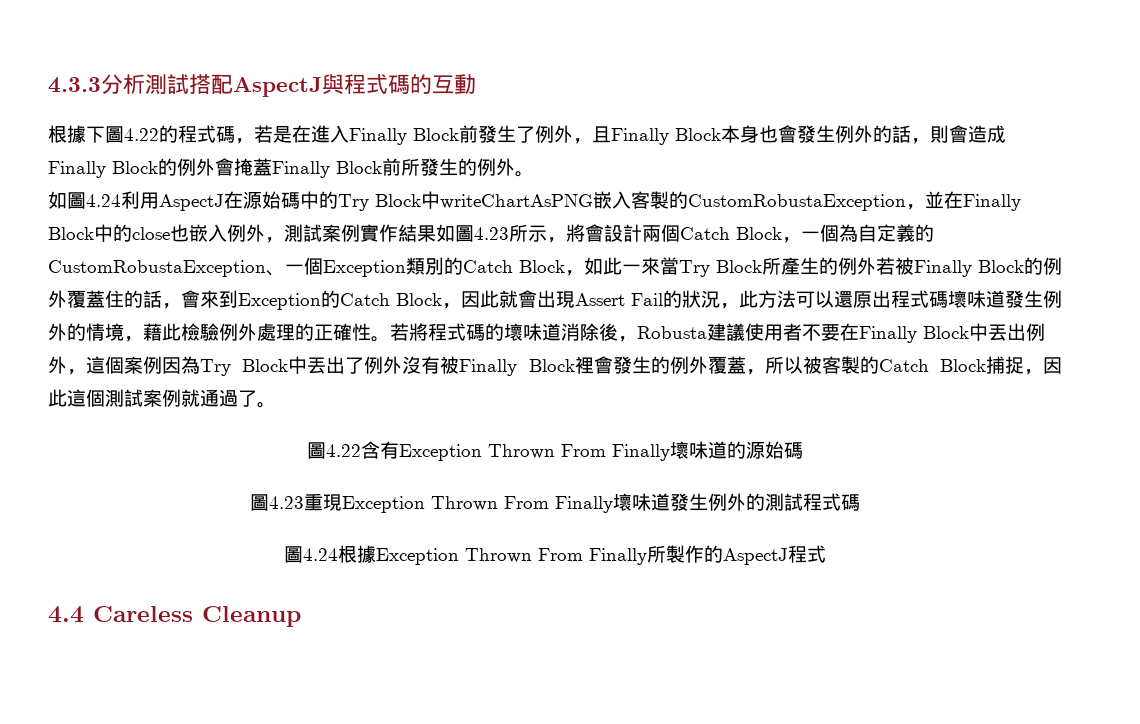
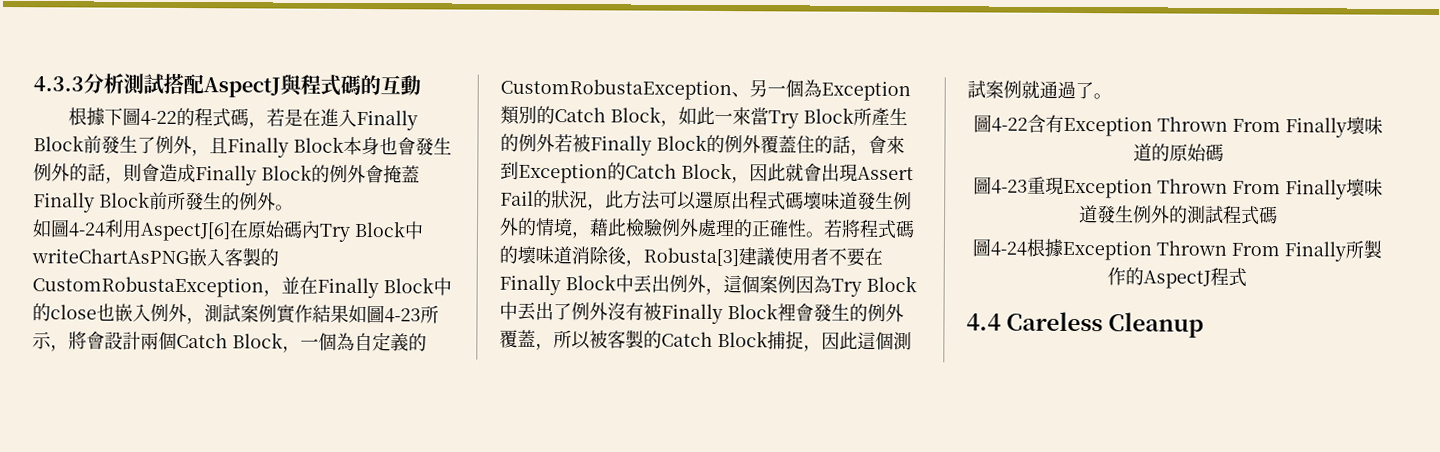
[124,128,159,141] 4.22 -> [139,110,177,125] 4-22
[86,191,338,211] 4.24利用AspectJ在源始碼中的 -> [68,219,321,242] 4-24利用AspectJ[6]在原始碼內
[474,227,509,240] 4.23 -> [384,308,421,323] 4-23
[285,257,323,275] 一個 -> [749,79,822,98] 另一個為
[637,326,707,339] Robusta -> [643,247,739,267] Robusta[3]
[326,444,361,457] 4.22 -> [991,117,1028,132] 4-22
[746,441,765,459] 源 -> [1168,143,1188,162] 原
[269,496,304,509] 4.23 -> [991,179,1028,194] 4-23
[303,548,338,561] 4.24 -> [990,241,1027,256] 4-24

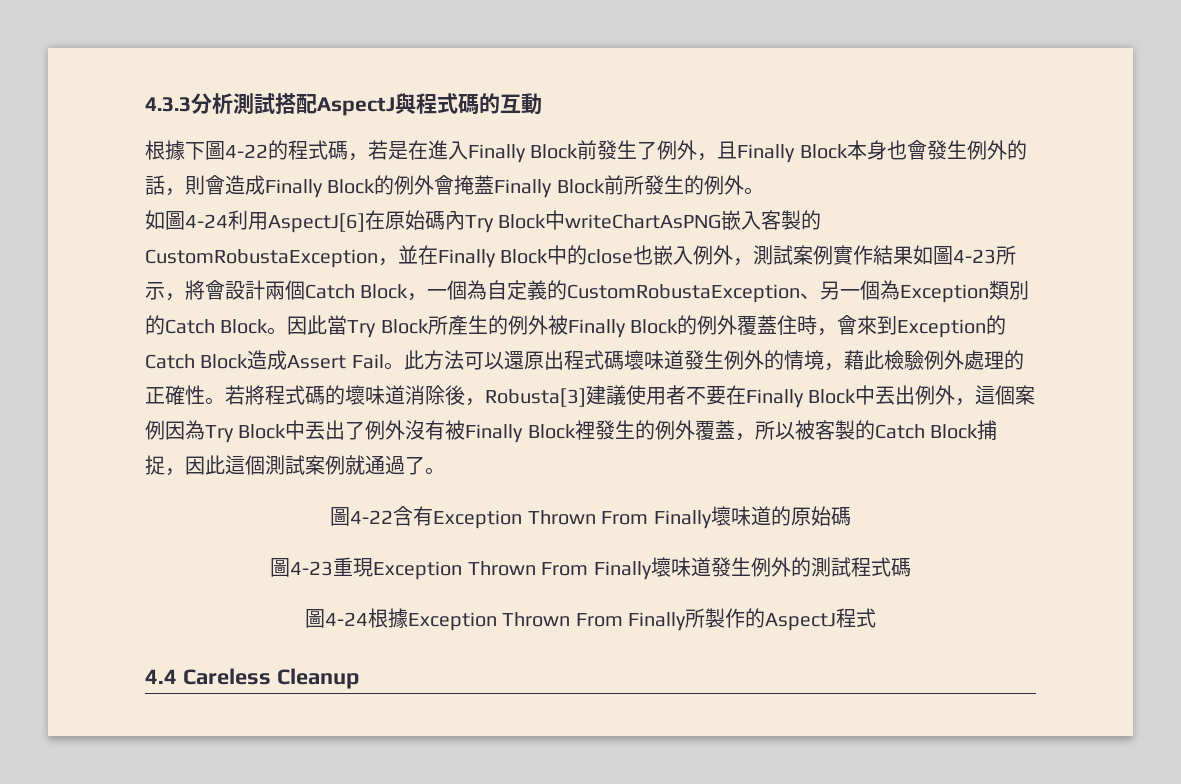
[660,106,751,127] ，如此一來 -> [267,315,328,335] 。因此
[554,134,573,153] 若 -> (548, 325) none
[814,135,851,154] 的話 -> [797,315,818,335] 時
[731,163,914,184] [500,189,606,211] ，因此就會出現Assert Fail的狀況， -> [247,350,404,370] 造成Assert Fail。
[795,303,814,322] 會 -> (595, 430) none

